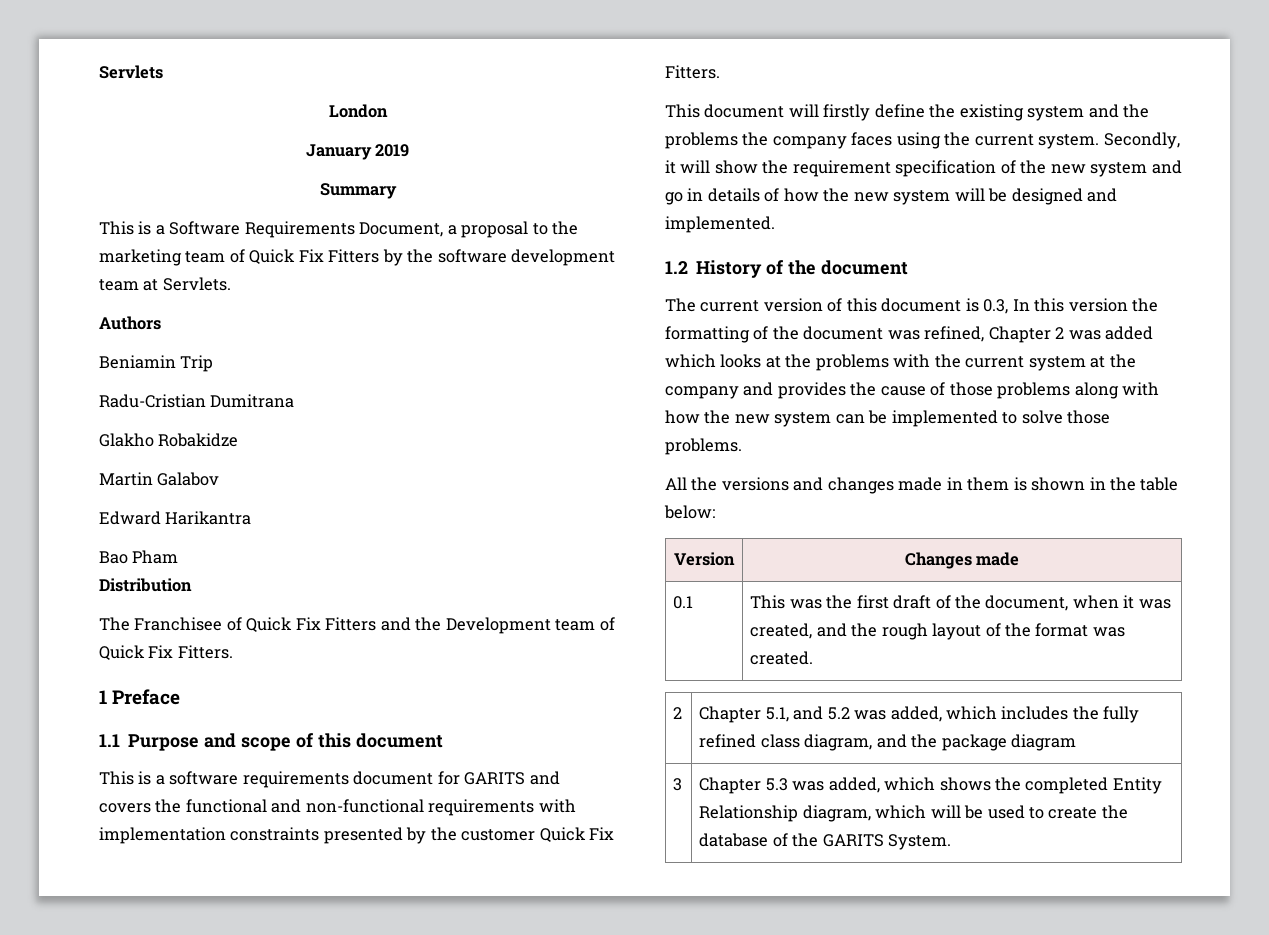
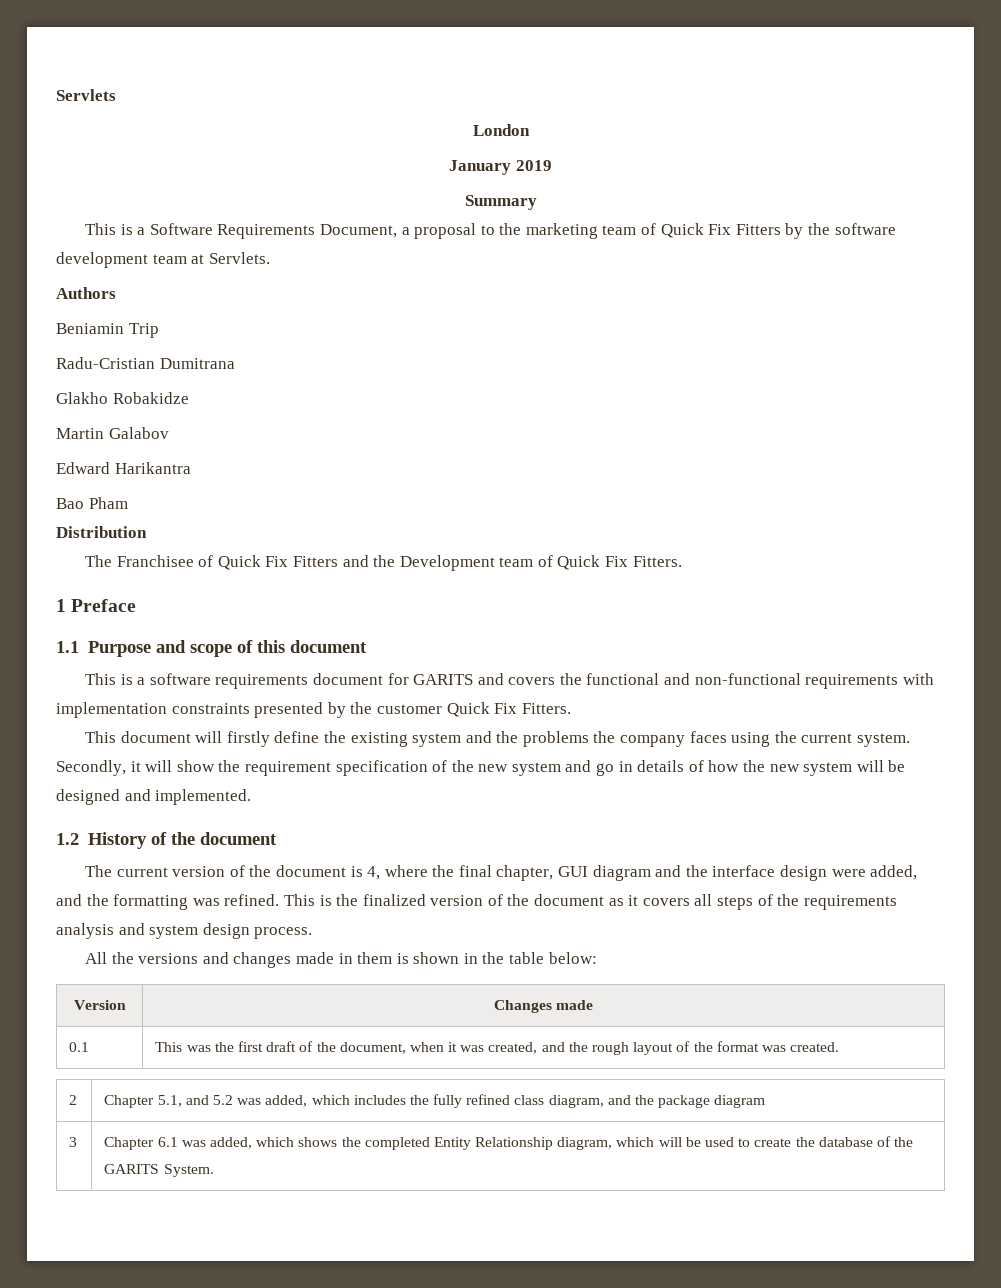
[846,298,877,312] this -> [249,865,272,877] the
[983,298,1159,314] [665,326,1154,343] [665,354,1136,371] [665,382,1160,399] [665,410,1111,427] [665,438,742,455] 0.3, In this version the formatting of the document was refined, Chapter 2 was added which looks at the problems with the current system at the company and provides the cause of those problems along with how the new system can be implemented to solve those problems. -> [367,865,918,881] [56,894,897,910] [56,923,313,939] 4, where the final chapter, GUI diagram and the interface design were added, and the formatting was refined. This is the finalized version of the document as it covers all steps of the requirements analysis and system design process.
[765,778,788,791] 5.3 -> [157,1137,178,1147] 6.1

